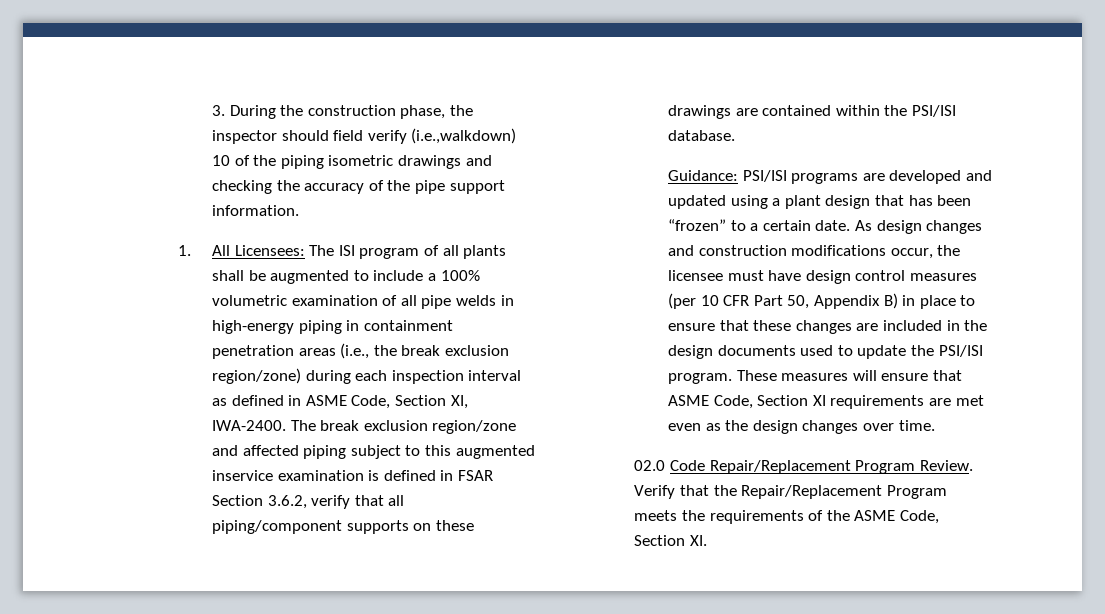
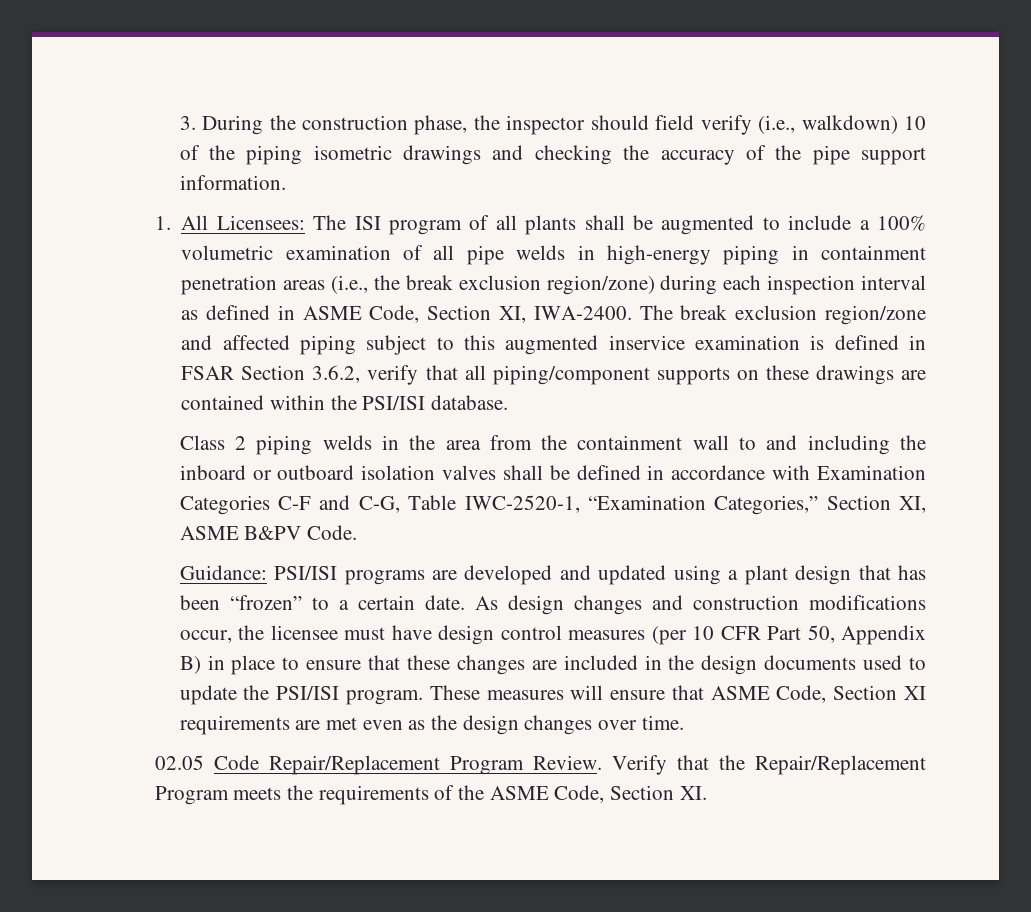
[411,128,517,144] (i.e.,walkdown) -> [758,115,898,134] (i.e., walkdown)
(736, 135) none -> [179,435,926,455] [179,465,926,480] [179,495,926,515] [179,525,358,540] // Class 2 piping welds in the area from the containment wall to and including the inboard or outboard isolation valves shall be defined in accordance with Examination Categories C-F and C-G, Table IWC-2520-1, “Examination Categories,” Section XI, ASME B&PV Code.
[634,460,666,471] 02.0 -> [154,755,204,770] 02.05

